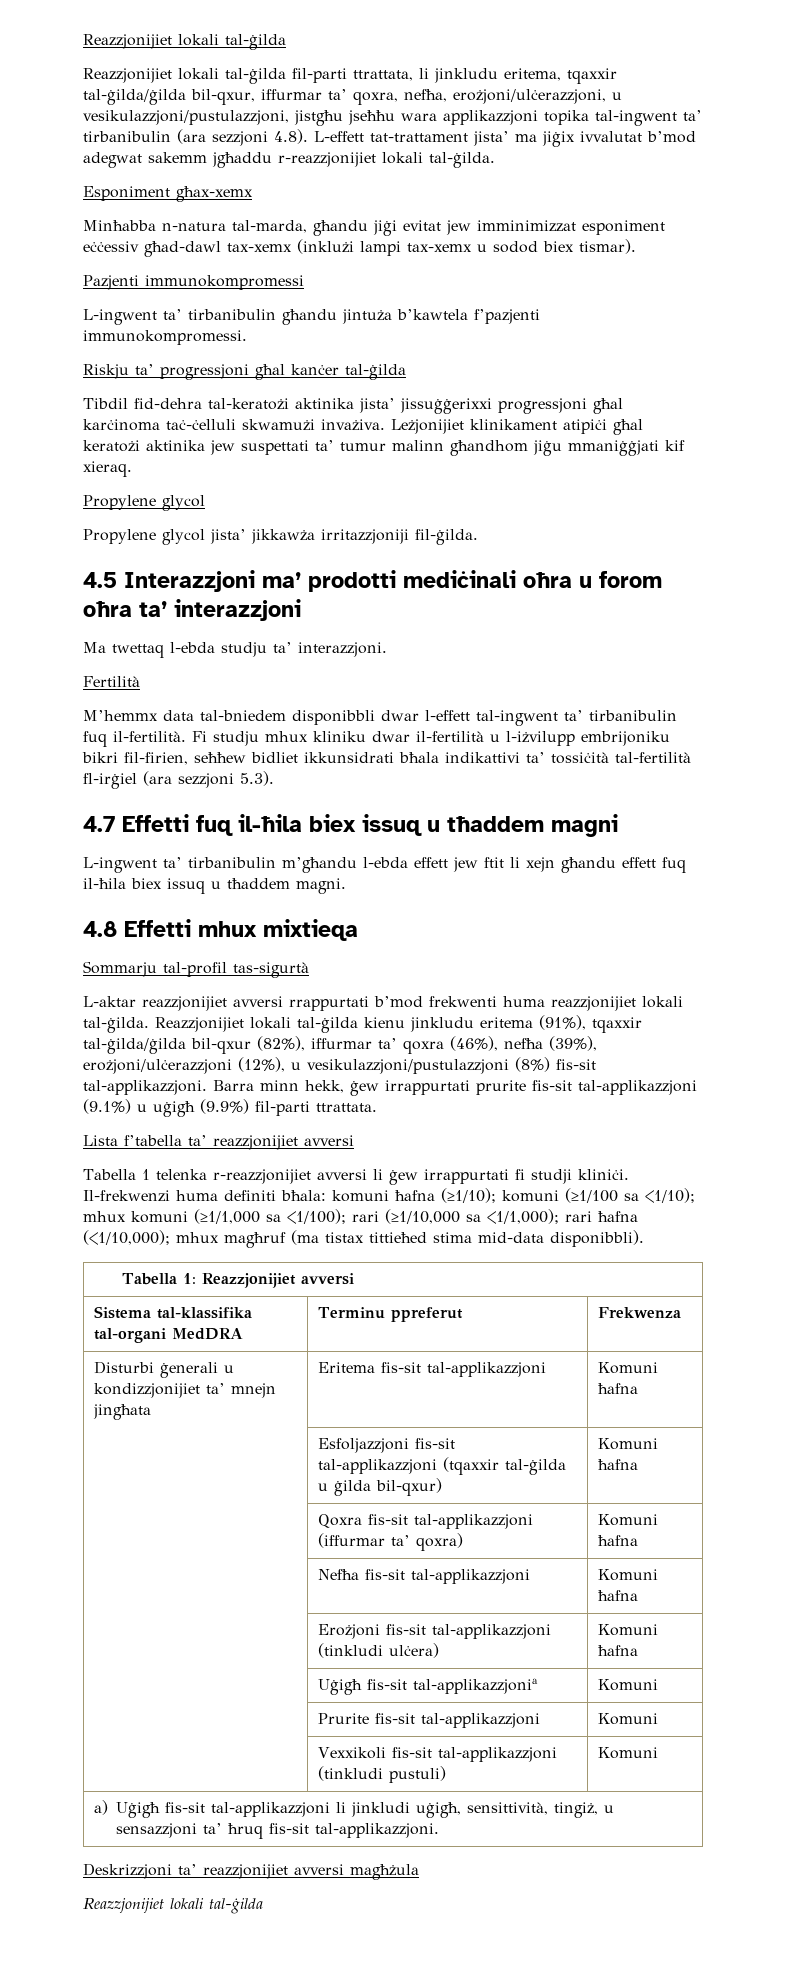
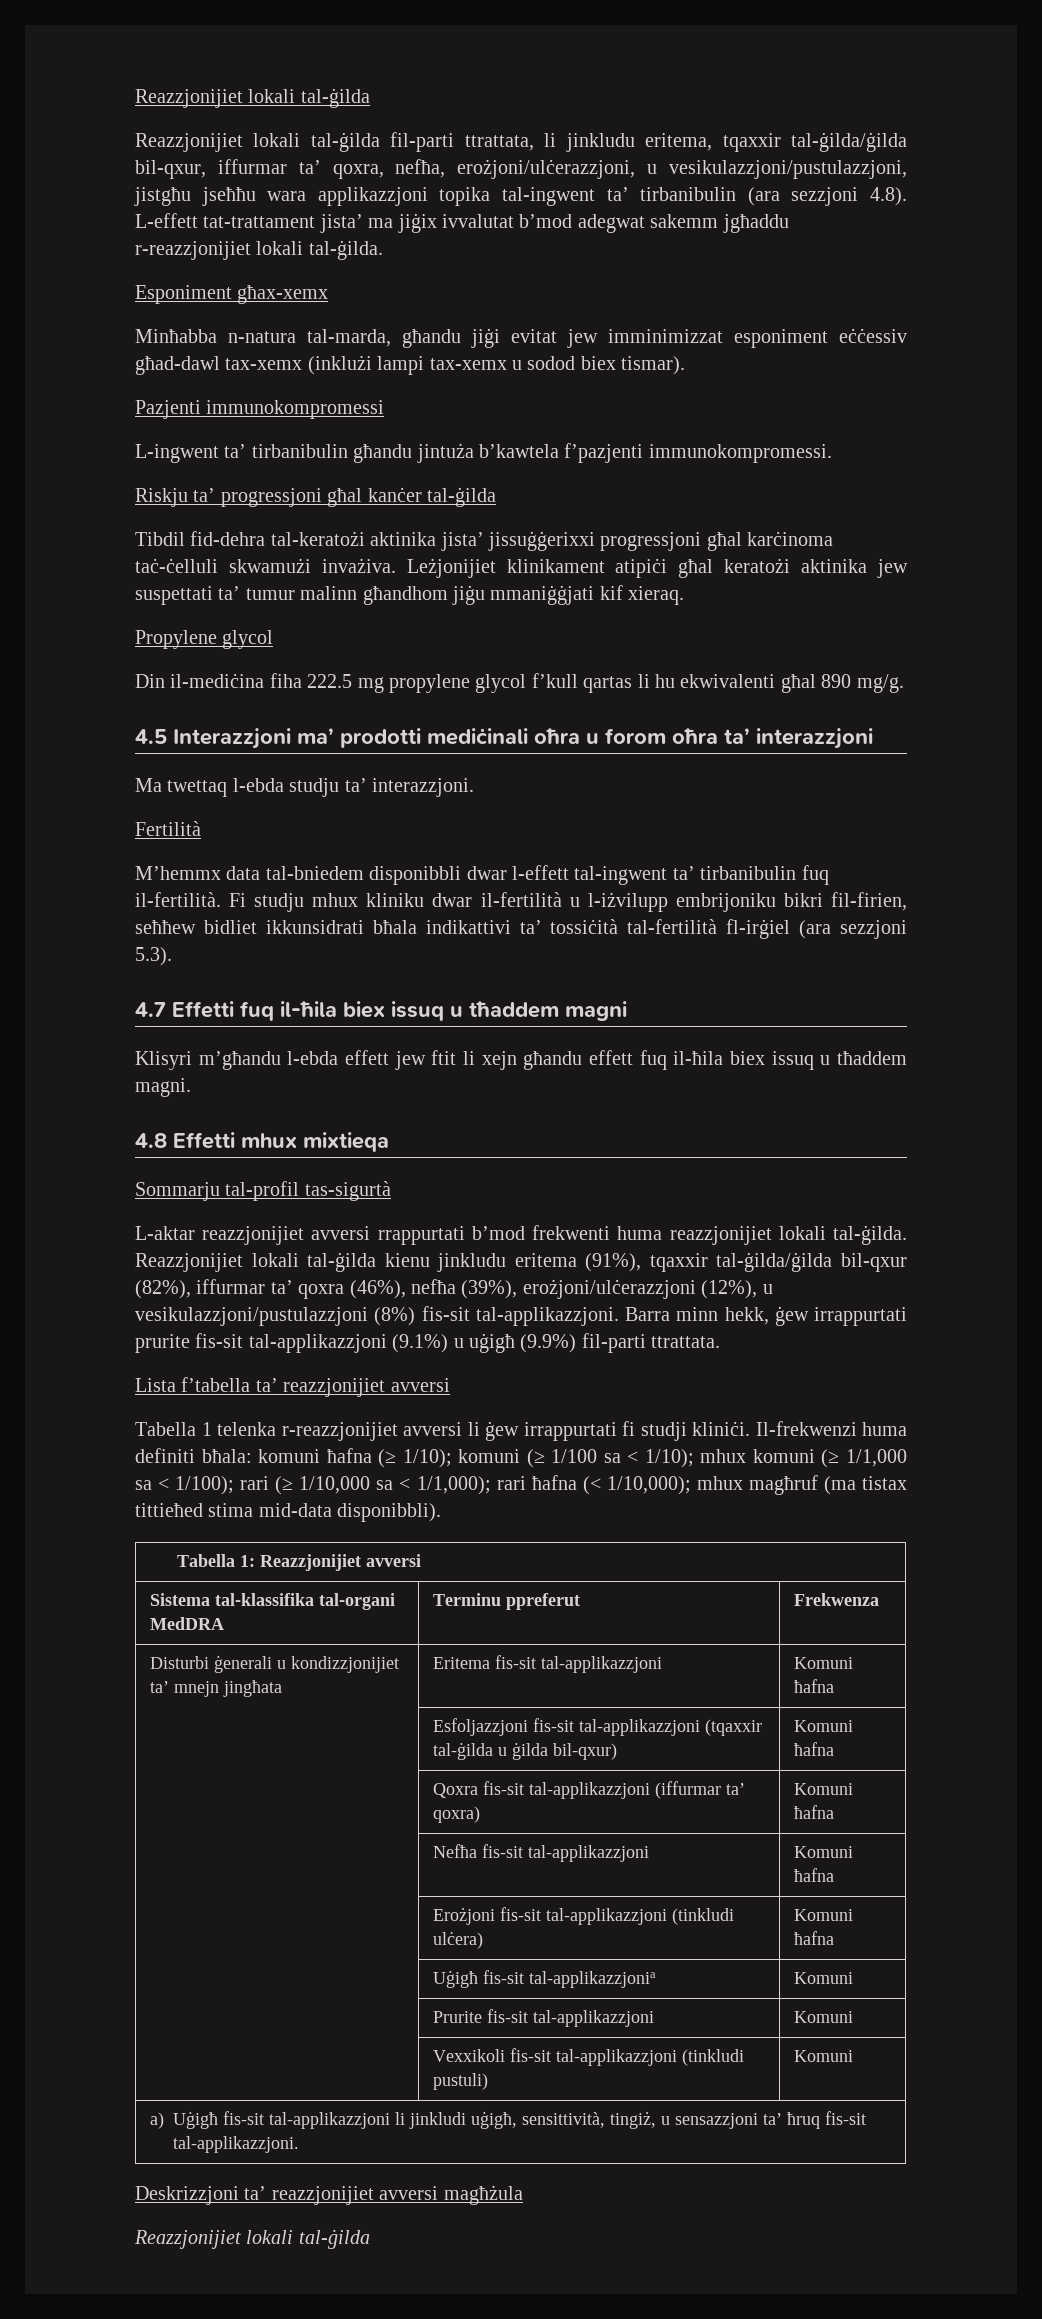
[83,529,478,545] Propylene glycol jista’ jikkawża irritazzjoniji fil-ġilda. -> [135,673,904,693] Din il-mediċina fiha 222.5 mg propylene glycol f’kull qartas li hu ekwivalenti għal 890 mg/g.
[83,857,276,873] L-ingwent ta’ tirbanibulin -> [135,1051,192,1070] Klisyri
[441,1188,695,1203] [83,1209,638,1224] [83,1230,170,1245] (≥1/10); komuni (≥1/100 sa <1/10); mhux komuni (≥1/1,000 sa <1/100); rari (≥1/10,000 sa <1/1,000); rari ħafna (<1/10,000); -> [378,1449,907,1468] [135,1475,691,1495] (≥ 1/10); komuni (≥ 1/100 sa < 1/10); mhux komuni (≥ 1/1,000 sa < 1/100); rari (≥ 1/10,000 sa < 1/1,000); rari ħafna (< 1/10,000);

